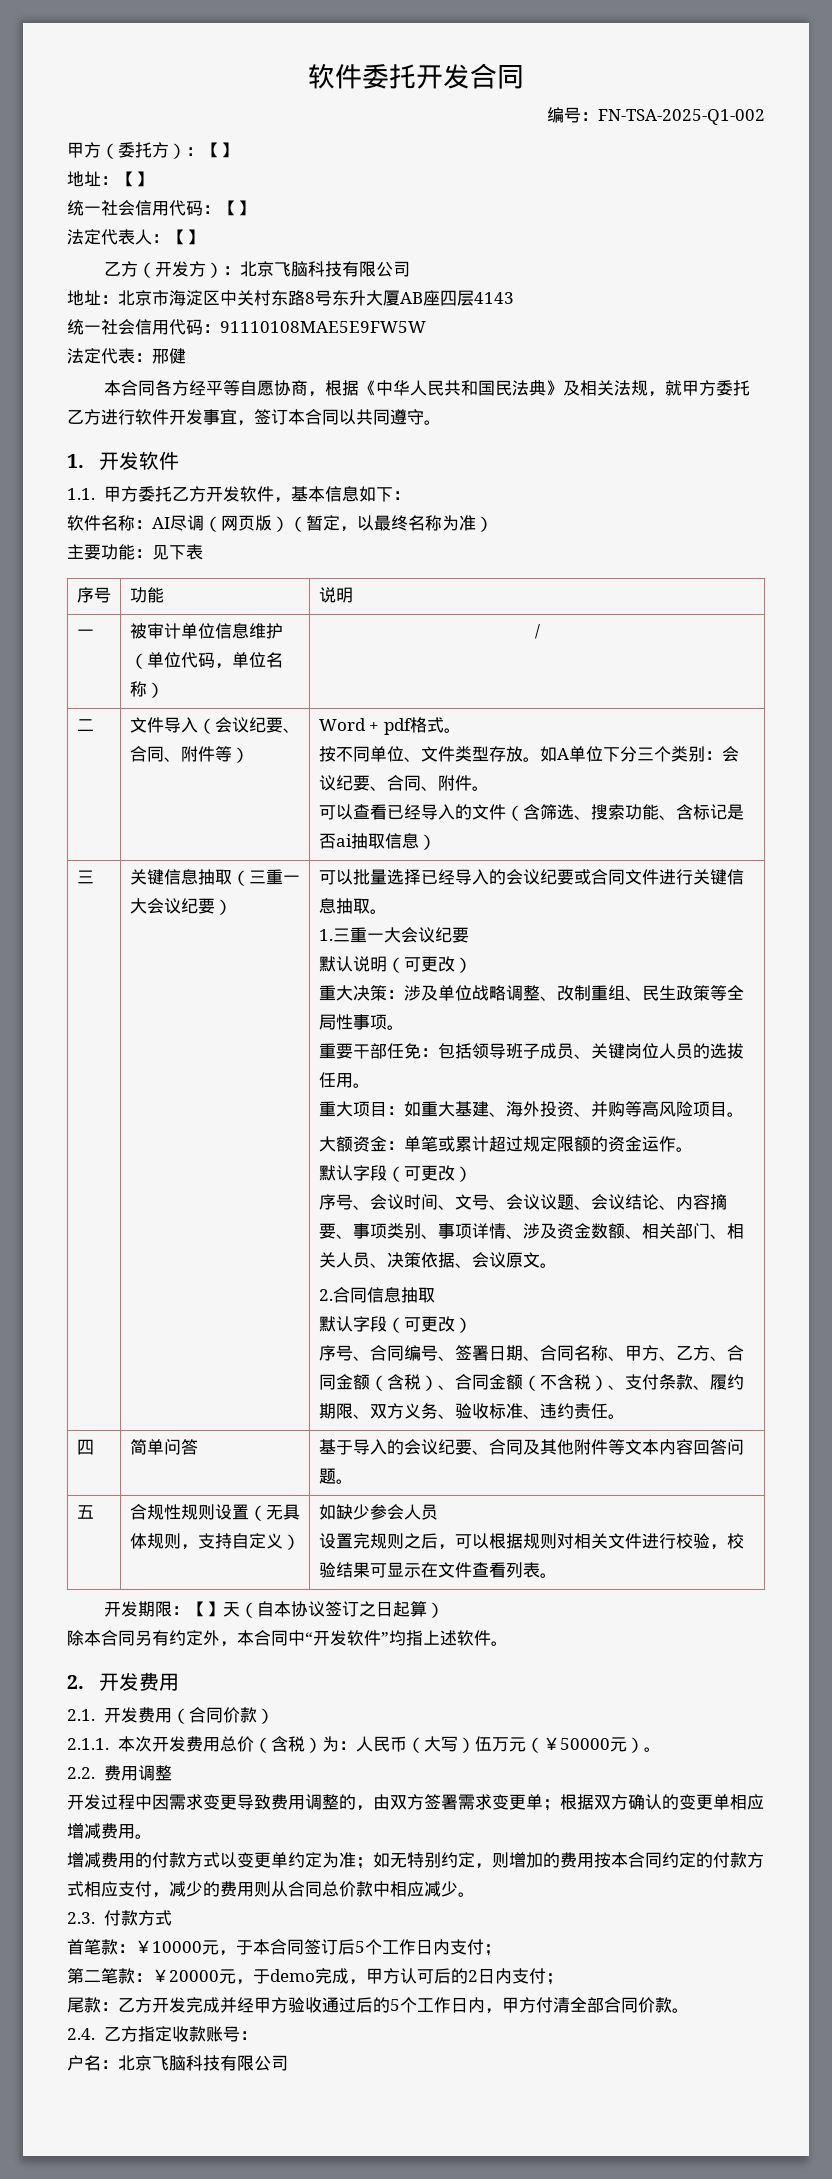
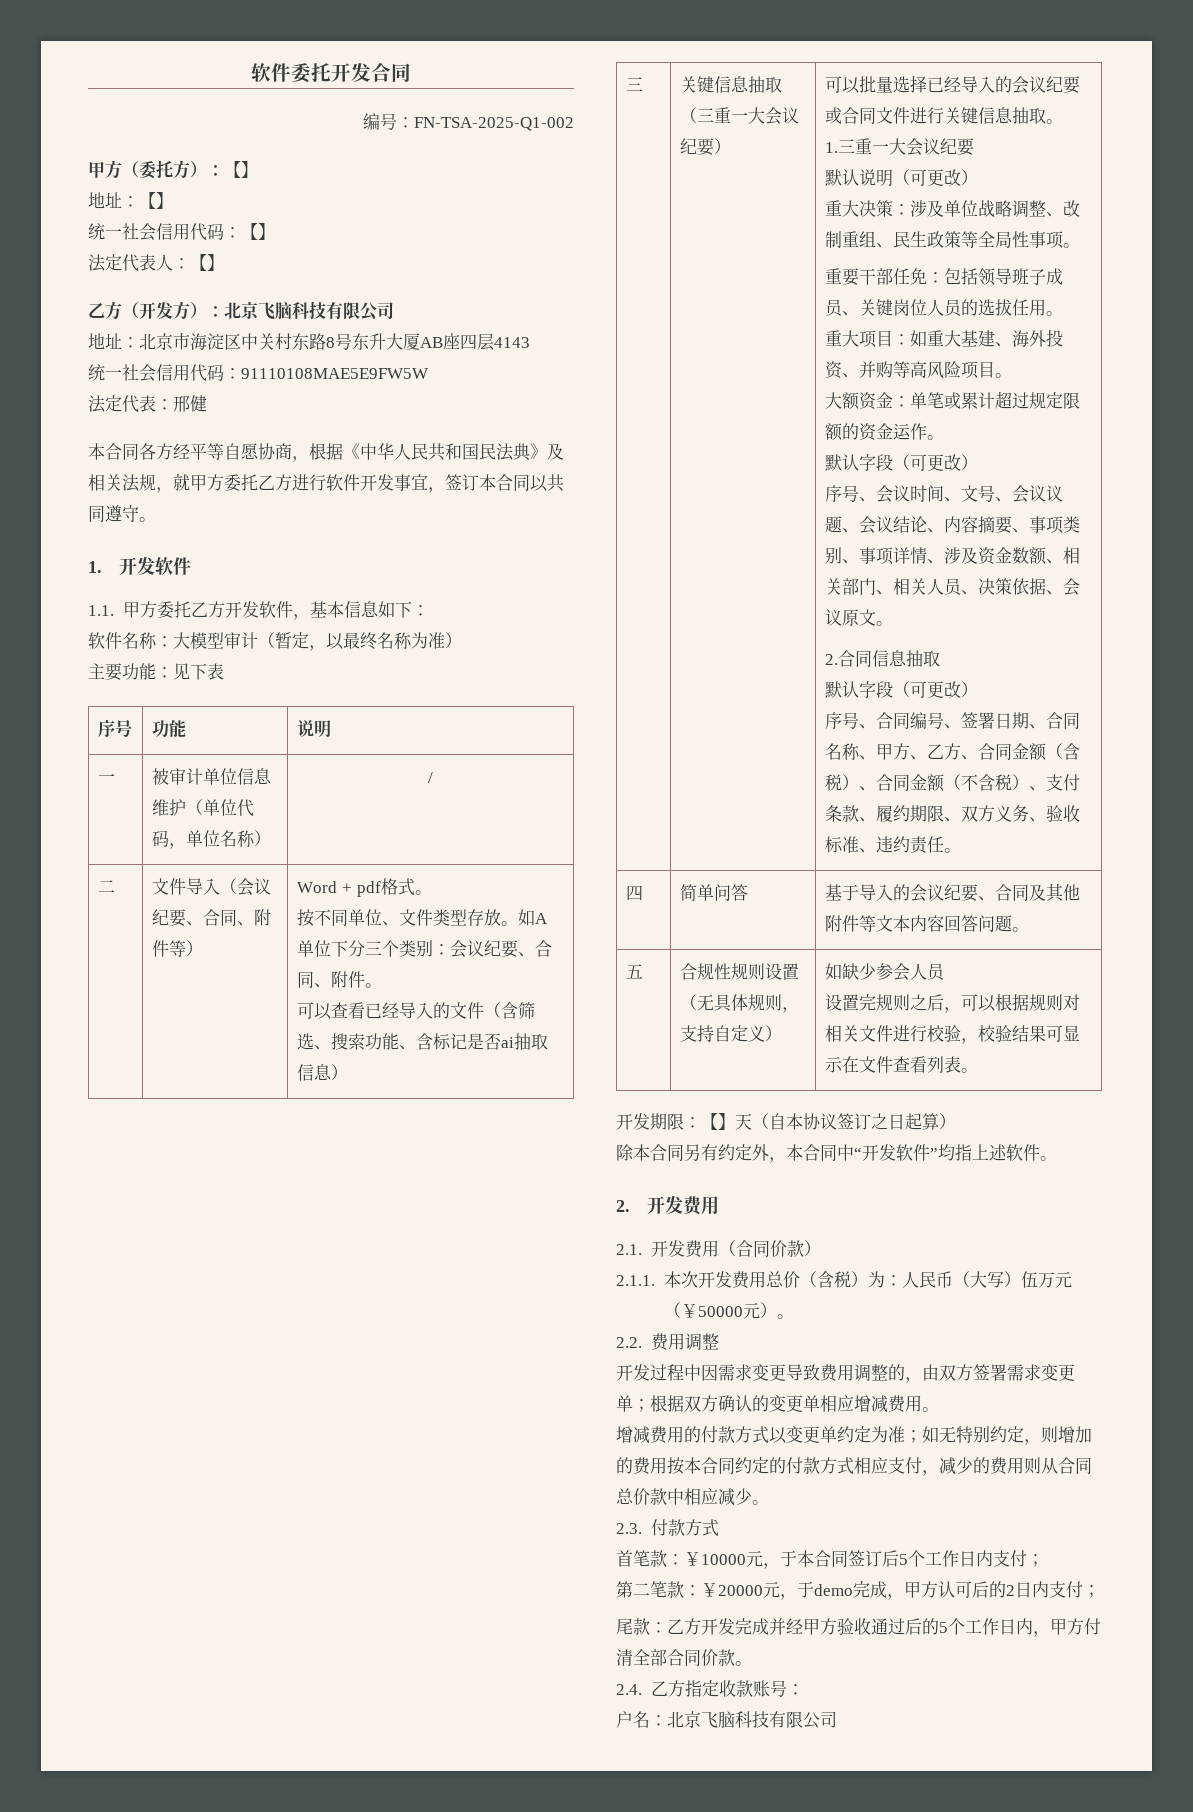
[152,515,289,532] AI尽调（网页版） -> [173,632,258,649] 大模型审计

